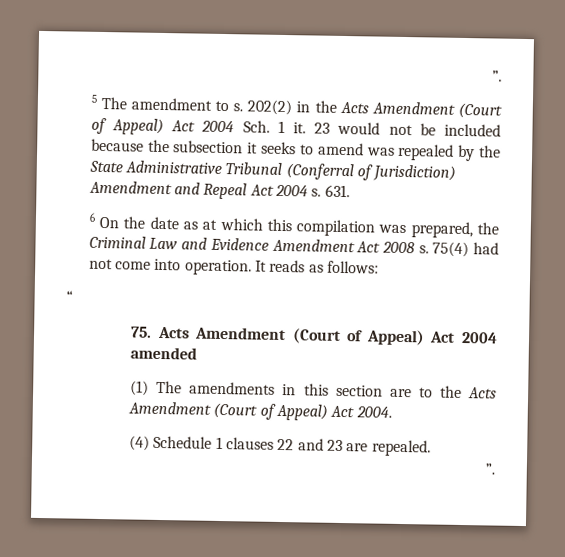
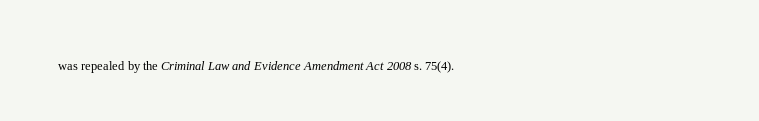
[492,70,502,82] [90,94,503,119] [90,117,501,137] [90,138,501,162] [88,160,457,182] [88,180,350,200] [88,212,473,239] ”. // 5 The amendment to s. 202(2) in the Acts Amendment (Court of Appeal) Act 2004 Sch. 1 it. 23 would not be included because the subsection it seeks to amend was repealed by the State Administrative Tribunal (Conferral of Jurisdiction) Amendment and Repeal Act 2004 s. 631. // 6 On the date as at which this compilation was prepared, -> [57,61,141,73] was repealed by
[432,241,500,258] [88,258,379,276] [66,290,73,303] [131,326,498,346] [130,346,198,360] [130,380,498,399] [128,401,392,421] [129,435,431,457] [485,463,495,475] 75(4) had not come into operation. It reads as follows: // “ // 75. Acts Amendment (Court of Appeal) Act 2004 amended // (1) The amendments in this section are to the Acts Amendment (Court of Appeal) Act 2004. // (4) Schedule 1 clauses 22 and 23 are repealed. // ”. -> [425,61,455,73] 75(4).

